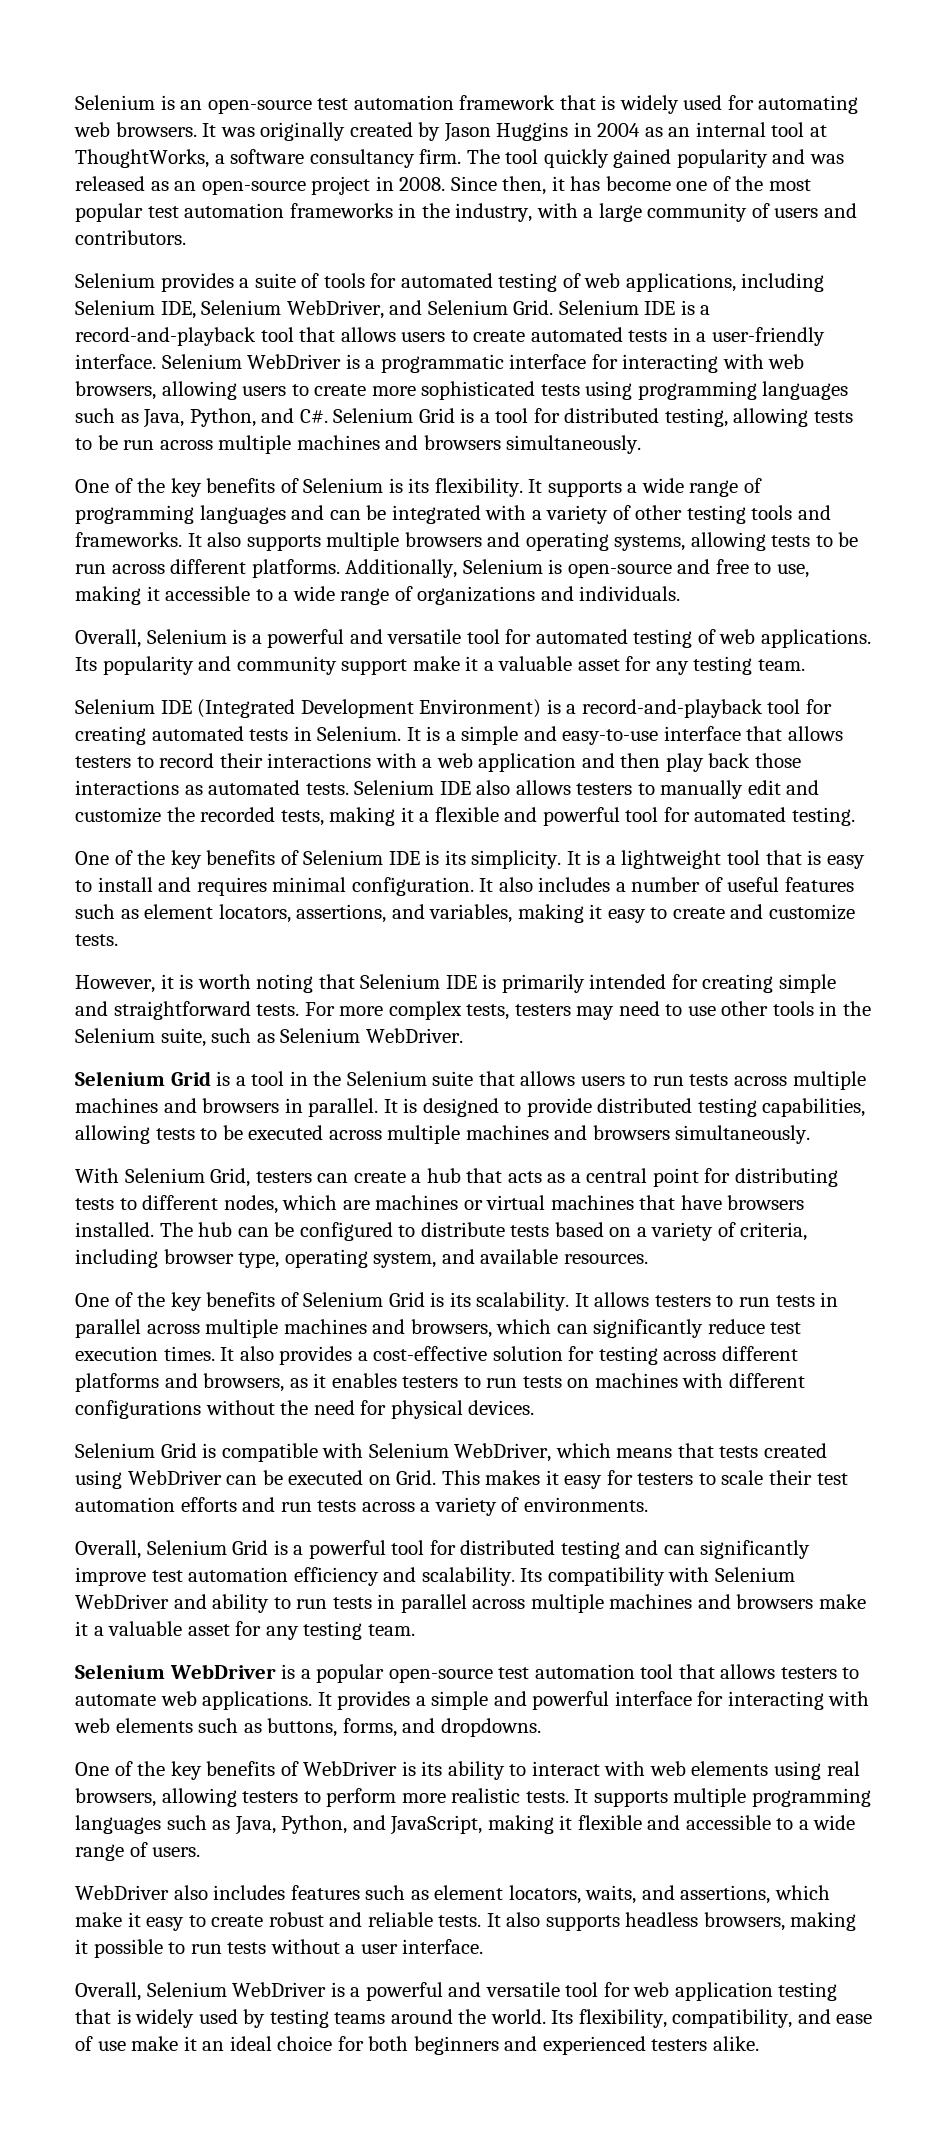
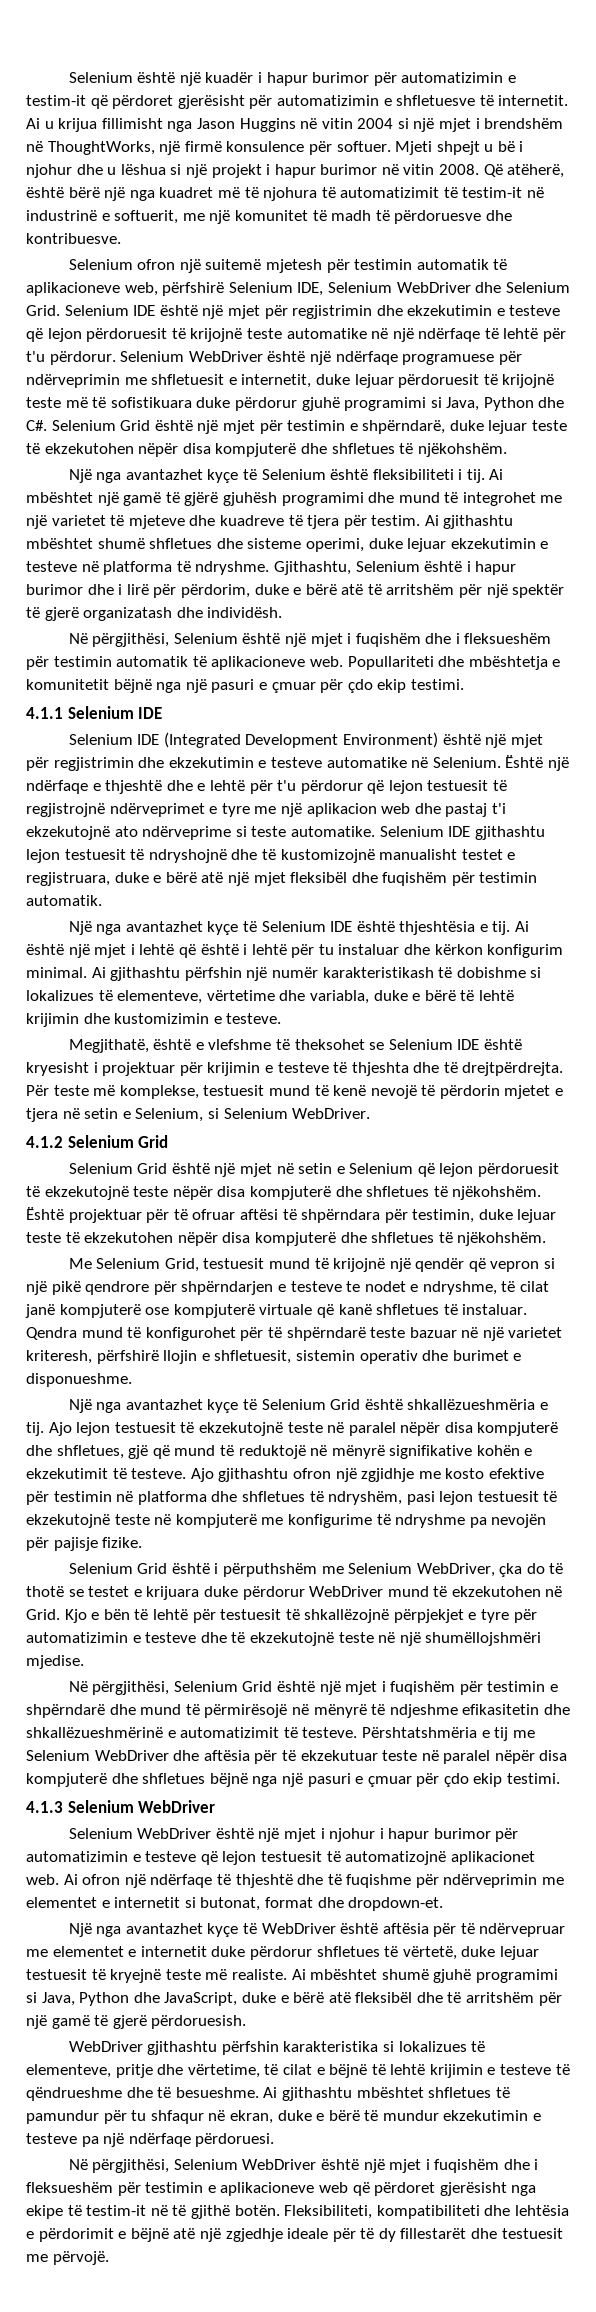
[75,95,859,114] [74,122,828,142] [75,149,844,168] [75,176,812,195] [75,203,857,222] [75,230,186,245] [75,273,825,292] Selenium is an open-source test automation framework that is widely used for automating web browsers. It was originally created by Jason Huggins in 2004 as an internal tool at ThoughtWorks, a software consultancy firm. The tool quickly gained popularity and was released as an open-source project in 2008. Since then, it has become one of the most popular test automation frameworks in the industry, with a large community of users and contributors. // Selenium provides a suite of tools for automated testing of web applications, including -> [68,72,516,86] [26,95,569,109] [26,118,564,132] [26,141,524,155] [26,164,565,178] [26,187,545,201] [26,210,512,224] [26,233,121,244] [68,259,508,273] [26,282,225,296] Selenium është një kuadër i hapur burimor për automatizimin e testim-it që përdoret gjerësisht për automatizimin e shfletuesve të internetit. Ai u krijua fillimisht nga Jason Huggins në vitin 2004 si një mjet i brendshëm në ThoughtWorks, një firmë konsulence për softuer. Mjeti shpejt u bë i njohur dhe u lëshua si një projekt i hapur burimor në vitin 2008. Që atëherë, është bërë një nga kuadret më të njohura të automatizimit të testim-it në industrinë e softuerit, me një komunitet të madh të përdoruesve dhe kontribuesve. // Selenium ofron një suitemë mjetesh për testimin automatik të aplikacioneve web, përfshirë
[286,300,423,319] WebDriver, and -> [396,282,502,293] WebDriver dhe
[680,300,711,315] [75,327,825,346] [75,354,805,373] [75,381,849,400] [75,408,854,428] [75,435,642,454] [75,478,763,497] [75,505,831,524] [75,532,859,551] [75,559,809,578] [75,586,681,605] [75,629,871,648] [75,656,805,675] is a record-and-playback tool that allows users to create automated tests in a user-friendly interface. Selenium WebDriver is a programmatic interface for interacting with web browsers, allowing users to create more sophisticated tests using programming languages such as Java, Python, and C#. Selenium Grid is a tool for distributed testing, allowing tests to be run across multiple machines and browsers simultaneously. // One of the key benefits of Selenium is its flexibility. It supports a wide range of programming languages and can be integrated with a variety of other testing tools and frameworks. It also supports multiple browsers and operating systems, allowing tests to be run across different platforms. Additionally, Selenium is open-source and free to use, making it accessible to a wide range of organizations and individuals. // Overall, Selenium is a powerful and versatile tool for automated testing of web applications. Its popularity and community support make it a valuable asset for any testing team. -> [159,305,561,319] [26,328,567,342] [26,351,522,365] [26,374,555,388] [26,397,565,411] [26,420,568,434] [26,443,507,457] [68,469,504,483] [26,492,563,506] [26,515,514,529] [26,538,549,552] [26,561,517,575] [26,584,565,598] [26,607,283,621] [68,633,552,647] [26,656,561,670] [26,679,464,693] [26,706,163,719] është një mjet për regjistrimin dhe ekzekutimin e testeve që lejon përdoruesit të krijojnë teste automatike në një ndërfaqe të lehtë për t'u përdorur. Selenium WebDriver është një ndërfaqe programuese për ndërveprimin me shfletuesit e internetit, duke lejuar përdoruesit të krijojnë teste më të sofistikuara duke përdorur gjuhë programimi si Java, Python dhe C#. Selenium Grid është një mjet për testimin e shpërndarë, duke lejuar teste të ekzekutohen nëpër disa kompjuterë dhe shfletues të njëkohshëm. // Një nga avantazhet kyçe të Selenium është fleksibiliteti i tij. Ai mbështet një gamë të gjërë gjuhësh programimi dhe mund të integrohet me një varietet të mjeteve dhe kuadreve të tjera për testim. Ai gjithashtu mbështet shumë shfletues dhe sisteme operimi, duke lejuar ekzekutimin e testeve në platforma të ndryshme. Gjithashtu, Selenium është i hapur burimor dhe i lirë për përdorim, duke e bërë atë të arritshëm për një spektër të gjerë organizatash dhe individësh. // Në përgjithësi, Selenium është një mjet i fuqishëm dhe i fleksueshëm për testimin automatik të aplikacioneve web. Popullariteti dhe mbështetja e komunitetit bëjnë nga një pasuri e çmuar për çdo ekip testimi. // 4.1.1 Selenium IDE
[546,699,832,718] [75,726,843,745] [75,753,801,772] [75,780,820,799] [75,807,855,826] [75,850,865,869] [75,877,854,896] [75,904,855,923] [75,934,118,946] [75,974,836,993] [75,1001,872,1020] [75,1028,275,1047] is a record-and-playback tool for creating automated tests in Selenium. It is a simple and easy-to-use interface that allows testers to record their interactions with a web application and then play back those interactions as automated tests. Selenium IDE also allows testers to manually edit and customize the recorded tests, making it a flexible and powerful tool for automated testing. // One of the key benefits of Selenium IDE is its simplicity. It is a lightweight tool that is easy to install and requires minimal configuration. It also includes a number of useful features such as element locators, assertions, and variables, making it easy to create and customize tests. // However, it is worth noting that Selenium IDE is primarily intended for creating simple and straightforward tests. For more complex tests, testers may need to use other tools in the Selenium suite, such as -> [442,734,543,748] [26,755,569,771] [26,780,508,794] [26,803,506,817] [26,826,545,840] [26,849,516,863] [26,872,538,886] [26,895,102,906] [68,921,530,935] [26,944,564,958] [26,967,542,981] [26,990,514,1004] [26,1013,282,1027] [68,1039,522,1053] [26,1062,564,1076] [26,1085,564,1099] [26,1108,219,1122] është një mjet për regjistrimin dhe ekzekutimin e testeve automatike në Selenium. Është një ndërfaqe e thjeshtë dhe e lehtë për t'u përdorur që lejon testuesit të regjistrojnë ndërveprimet e tyre me një aplikacion web dhe pastaj t'i ekzekutojnë ato ndërveprime si teste automatike. Selenium IDE gjithashtu lejon testuesit të ndryshojnë dhe të kustomizojnë manualisht testet e regjistruara, duke e bërë atë një mjet fleksibël dhe fuqishëm për testimin automatik. // Një nga avantazhet kyçe të Selenium IDE është thjeshtësia e tij. Ai është një mjet i lehtë që është i lehtë për tu instaluar dhe kërkon konfigurim minimal. Ai gjithashtu përfshin një numër karakteristikash të dobishme si lokalizues të elementeve, vërtetime dhe variabla, duke e bërë të lehtë krijimin dhe kustomizimin e testeve. // Megjithatë, është e vlefshme të theksohet se Selenium IDE është kryesisht i projektuar për krijimin e testeve të thjeshta dhe të drejtpërdrejta. Për teste më komplekse, testuesit mund të kenë nevojë të përdorin mjetet e tjera në setin e Selenium, si
[75,1071,866,1090] [75,1098,866,1117] [75,1125,811,1144] [75,1168,839,1187] [75,1195,805,1214] [75,1222,808,1241] [75,1249,648,1268] [75,1292,839,1311] [75,1319,802,1338] [75,1346,798,1365] [75,1373,805,1392] [75,1400,535,1419] [75,1443,827,1462] [75,1470,848,1489] [75,1497,648,1516] [75,1540,811,1559] [75,1567,795,1586] [75,1594,866,1613] [75,1621,415,1640] [75,1664,860,1683] [75,1691,870,1710] [74,1718,541,1737] [75,1761,860,1780] [75,1788,871,1807] [75,1815,856,1835] [75,1842,201,1861] [75,1885,830,1904] [75,1912,857,1931] [75,1939,484,1958] [75,1982,838,2001] [75,2009,873,2028] [75,2036,759,2055] Selenium Grid is a tool in the Selenium suite that allows users to run tests across multiple machines and browsers in parallel. It is designed to provide distributed testing capabilities, allowing tests to be executed across multiple machines and browsers simultaneously. // With Selenium Grid, testers can create a hub that acts as a central point for distributing tests to different nodes, which are machines or virtual machines that have browsers installed. The hub can be configured to distribute tests based on a variety of criteria, including browser type, operating system, and available resources. // One of the key benefits of Selenium Grid is its scalability. It allows testers to run tests in parallel across multiple machines and browsers, which can significantly reduce test execution times. It also provides a cost-effective solution for testing across different platforms and browsers, as it enables testers to run tests on machines with different configurations without the need for physical devices. // Selenium Grid is compatible with Selenium WebDriver, which means that tests created using WebDriver can be executed on Grid. This makes it easy for testers to scale their test automation efforts and run tests across a variety of environments. // Overall, Selenium Grid is a powerful tool for distributed testing and can significantly improve test automation efficiency and scalability. Its compatibility with Selenium WebDriver and ability to run tests in parallel across multiple machines and browsers make it a valuable asset for any testing team. // Selenium WebDriver is a popular open-source test automation tool that allows testers to automate web applications. It provides a simple and powerful interface for interacting with web elements such as buttons, forms, and dropdowns. // One of the key benefits of WebDriver is its ability to interact with web elements using real browsers, allowing testers to perform more realistic tests. It supports multiple programming languages such as Java, Python, and JavaScript, making it flexible and accessible to a wide range of users. // WebDriver also includes features such as element locators, waits, and assertions, which make it easy to create robust and reliable tests. It also supports headless browsers, making it possible to run tests without a user interface. // Overall, Selenium WebDriver is a powerful and versatile tool for web application testing that is widely used by testing teams around the world. Its flexibility, compatibility, and ease of use make it an ideal choice for both beginners and experienced testers alike. -> [26,1135,169,1148] [68,1163,560,1177] [26,1186,542,1200] [26,1207,557,1223] [26,1232,547,1246] [68,1258,556,1272] [26,1281,550,1295] [25,1304,528,1318] [26,1327,563,1341] [26,1350,522,1364] [26,1373,132,1387] [68,1399,548,1413] [26,1422,559,1436] [26,1445,533,1459] [26,1468,544,1482] [26,1491,558,1505] [26,1514,547,1528] [26,1537,143,1551] [68,1563,564,1577] [26,1586,563,1600] [26,1609,537,1623] [26,1632,542,1646] [26,1655,84,1669] [68,1681,559,1695] [26,1704,570,1718] [26,1727,535,1741] [26,1750,568,1764] [26,1773,561,1787] [26,1800,216,1813] [68,1828,519,1842] [26,1851,535,1865] [26,1874,565,1888] [26,1897,444,1911] [68,1923,566,1937] [26,1946,539,1960] [26,1969,558,1983] [26,1992,562,2006] [26,2015,247,2029] [68,2041,486,2055] [26,2064,570,2078] [26,2087,510,2101] [26,2110,542,2124] [26,2133,275,2147] [68,2159,539,2173] [26,2182,537,2196] [26,2205,569,2219] [26,2228,563,2242] [26,2251,109,2265] 4.1.2 Selenium Grid // Selenium Grid është një mjet në setin e Selenium që lejon përdoruesit të ekzekutojnë teste nëpër disa kompjuterë dhe shfletues të njëkohshëm. Është projektuar për të ofruar aftësi të shpërndara për testimin, duke lejuar teste të ekzekutohen nëpër disa kompjuterë dhe shfletues të njëkohshëm. // Me Selenium Grid, testuesit mund të krijojnë një qendër që vepron si një pikë qendrore për shpërndarjen e testeve te nodet e ndryshme, të cilat janë kompjuterë ose kompjuterë virtuale që kanë shfletues të instaluar. Qendra mund të konfigurohet për të shpërndarë teste bazuar në një varietet kriteresh, përfshirë llojin e shfletuesit, sistemin operativ dhe burimet e disponueshme. // Një nga avantazhet kyçe të Selenium Grid është shkallëzueshmëria e tij. Ajo lejon testuesit të ekzekutojnë teste në paralel nëpër disa kompjuterë dhe shfletues, gjë që mund të reduktojë në mënyrë signifikative kohën e ekzekutimit të testeve. Ajo gjithashtu ofron një zgjidhje me kosto efektive për testimin në platforma dhe shfletues të ndryshëm, pasi lejon testuesit të ekzekutojnë teste në kompjuterë me konfigurime të ndryshme pa nevojën për pajisje fizike. // Selenium Grid është i përputhshëm me Selenium WebDriver, çka do të thotë se testet e krijuara duke përdorur WebDriver mund të ekzekutohen në Grid. Kjo e bën të lehtë për testuesit të shkallëzojnë përpjekjet e tyre për automatizimin e testeve dhe të ekzekutojnë teste në një shumëllojshmëri mjedise. // Në përgjithësi, Selenium Grid është një mjet i fuqishëm për testimin e shpërndarë dhe mund të përmirësojë në mënyrë të ndjeshme efikasitetin dhe shkallëzueshmërinë e automatizimit të testeve. Përshtatshmëria e tij me Selenium WebDriver dhe aftësia për të ekzekutuar teste në paralel nëpër disa kompjuterë dhe shfletues bëjnë nga një pasuri e çmuar për çdo ekip testimi. // 4.1.3 Selenium WebDriver // Selenium WebDriver është një mjet i njohur i hapur burimor për automatizimin e testeve që lejon testuesit të automatizojnë aplikacionet web. Ai ofron një ndërfaqe të thjeshtë dhe të fuqishme për ndërveprimin me elementet e internetit si butonat, format dhe dropdown-et. // Një nga avantazhet kyçe të WebDriver është aftësia për të ndërvepruar me elementet e internetit duke përdorur shfletues të vërtetë, duke lejuar testuesit të kryejnë teste më realiste. Ai mbështet shumë gjuhë programimi si Java, Python dhe JavaScript, duke e bërë atë fleksibël dhe të arritshëm për një gamë të gjerë përdoruesish. // WebDriver gjithashtu përfshin karakteristika si lokalizues të elementeve, pritje dhe vërtetime, të cilat e bëjnë të lehtë krijimin e testeve të qëndrueshme dhe të besueshme. Ai gjithashtu mbështet shfletues të pamundur për tu shfaqur në ekran, duke e bërë të mundur ekzekutimin e testeve pa një ndërfaqe përdoruesi. // Në përgjithësi, Selenium WebDriver është një mjet i fuqishëm dhe i fleksueshëm për testimin e aplikacioneve web që përdoret gjerësisht nga ekipe të testim-it në të gjithë botën. Fleksibiliteti, kompatibiliteti dhe lehtësia e përdorimit e bëjnë atë një zgjedhje ideale për të dy fillestarët dhe testuesit me përvojë.

